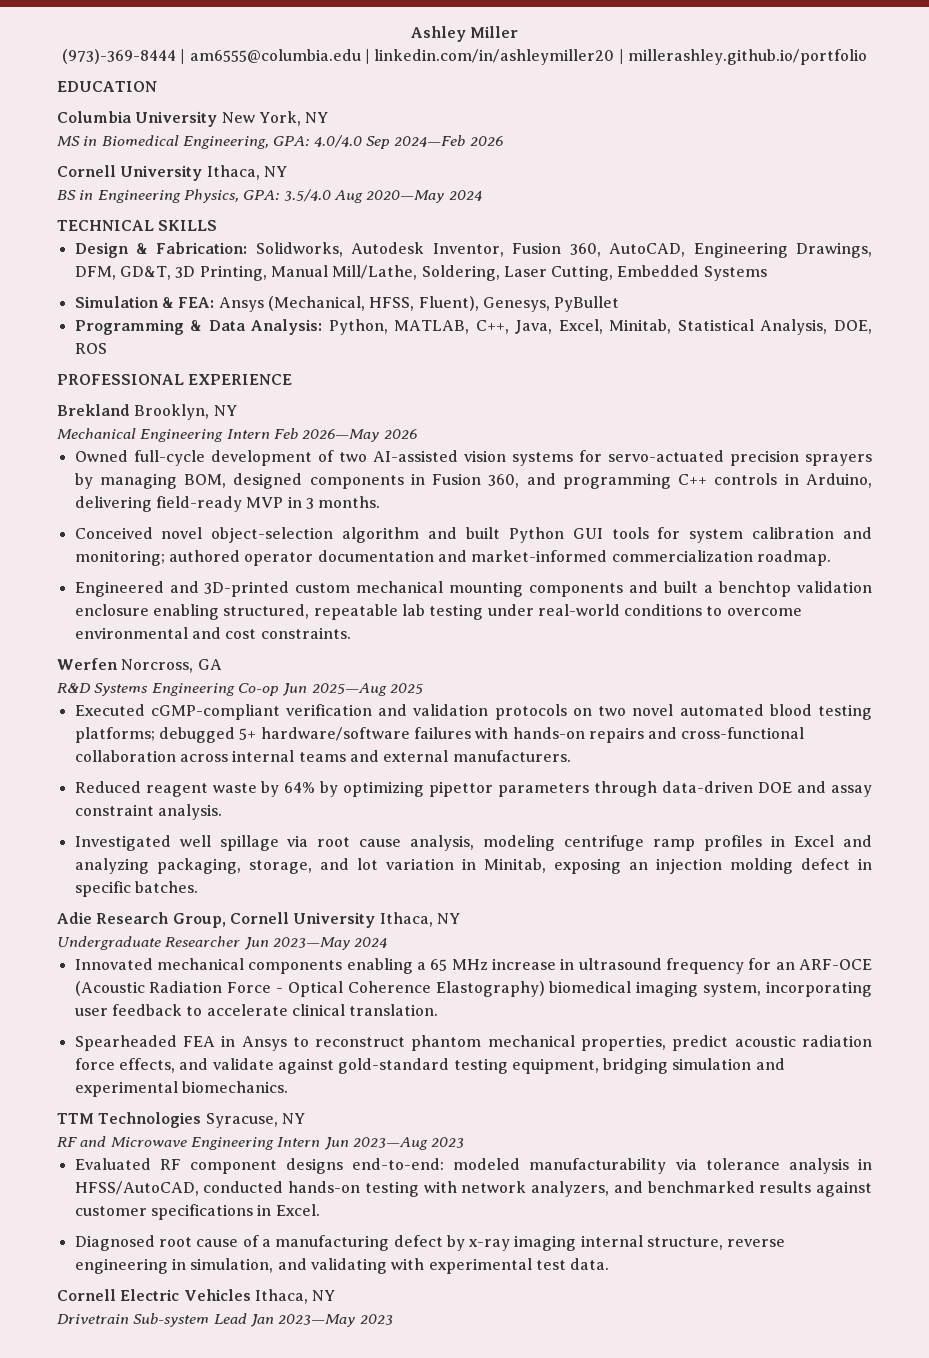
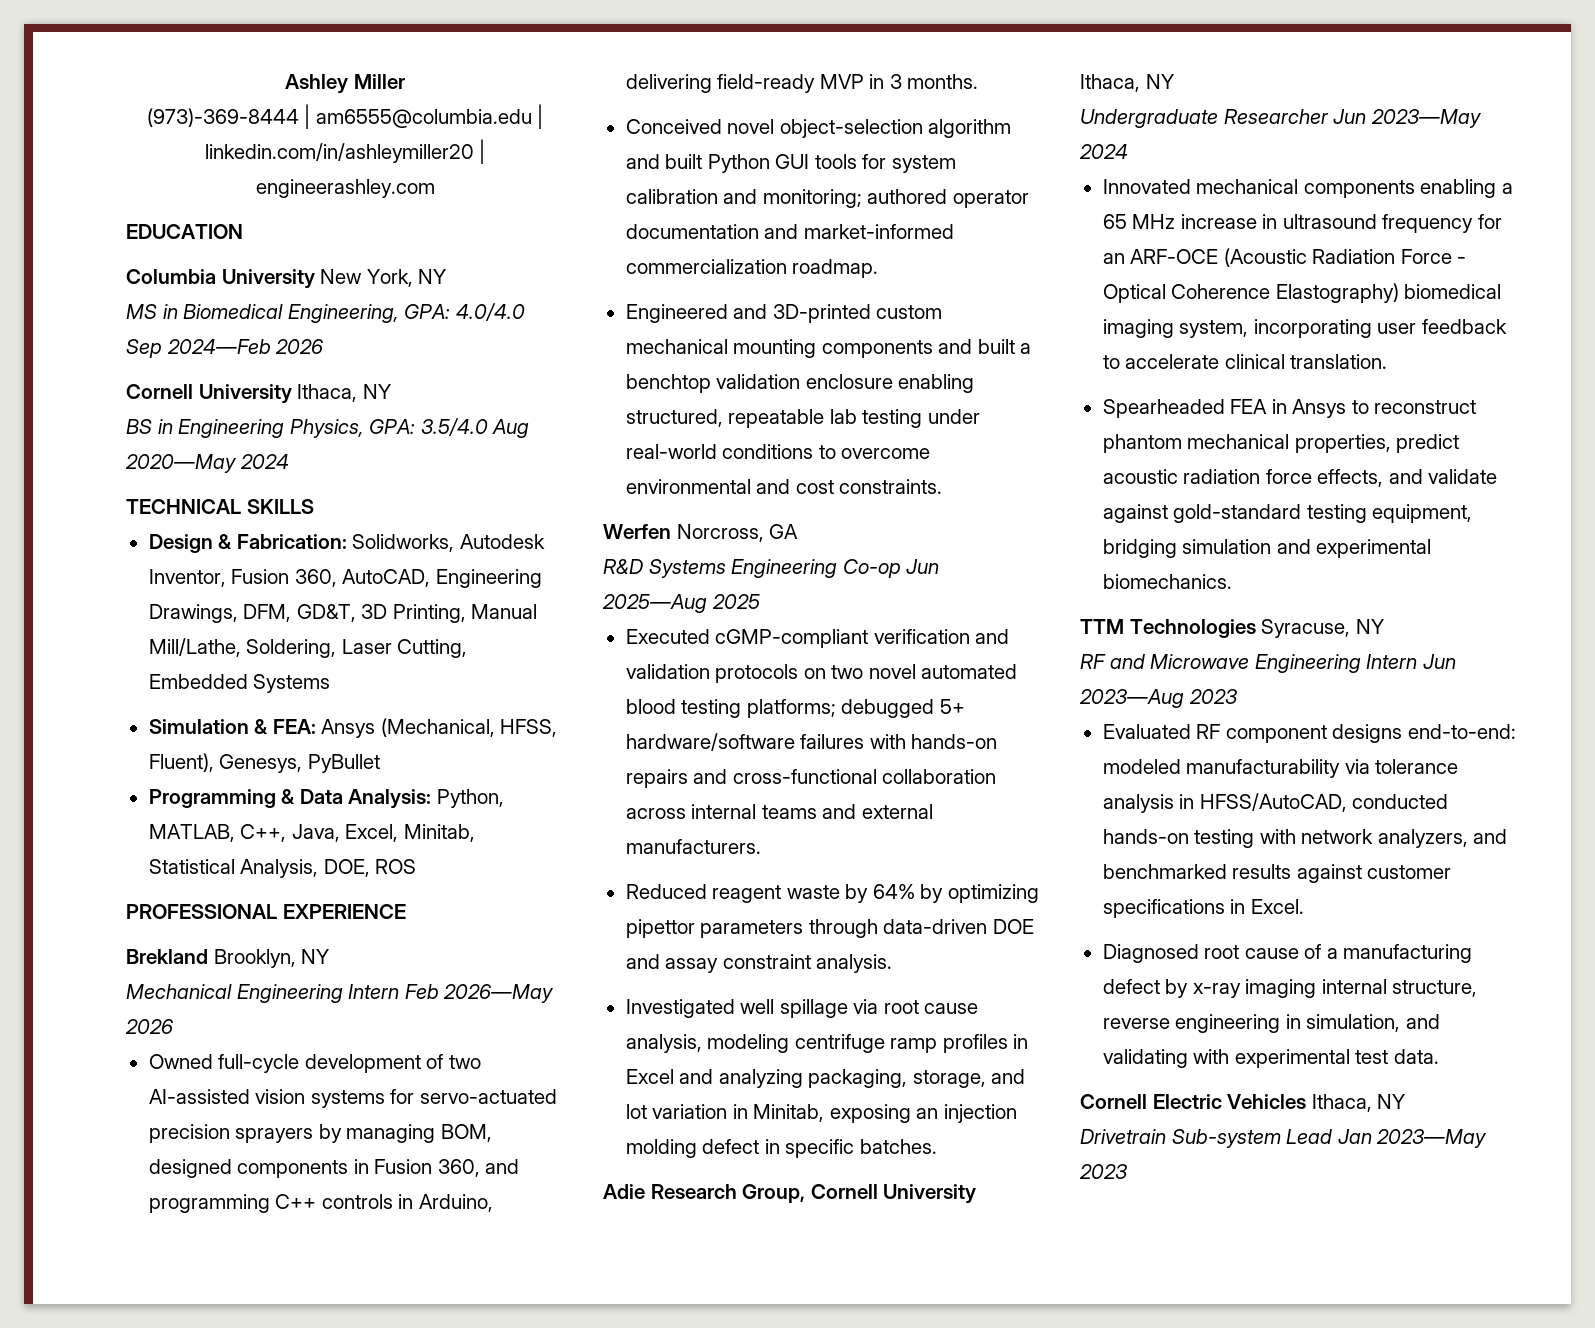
[627,49,867,65] millerashley.github.io/portfolio -> [255,179,435,198] engineerashley.com

